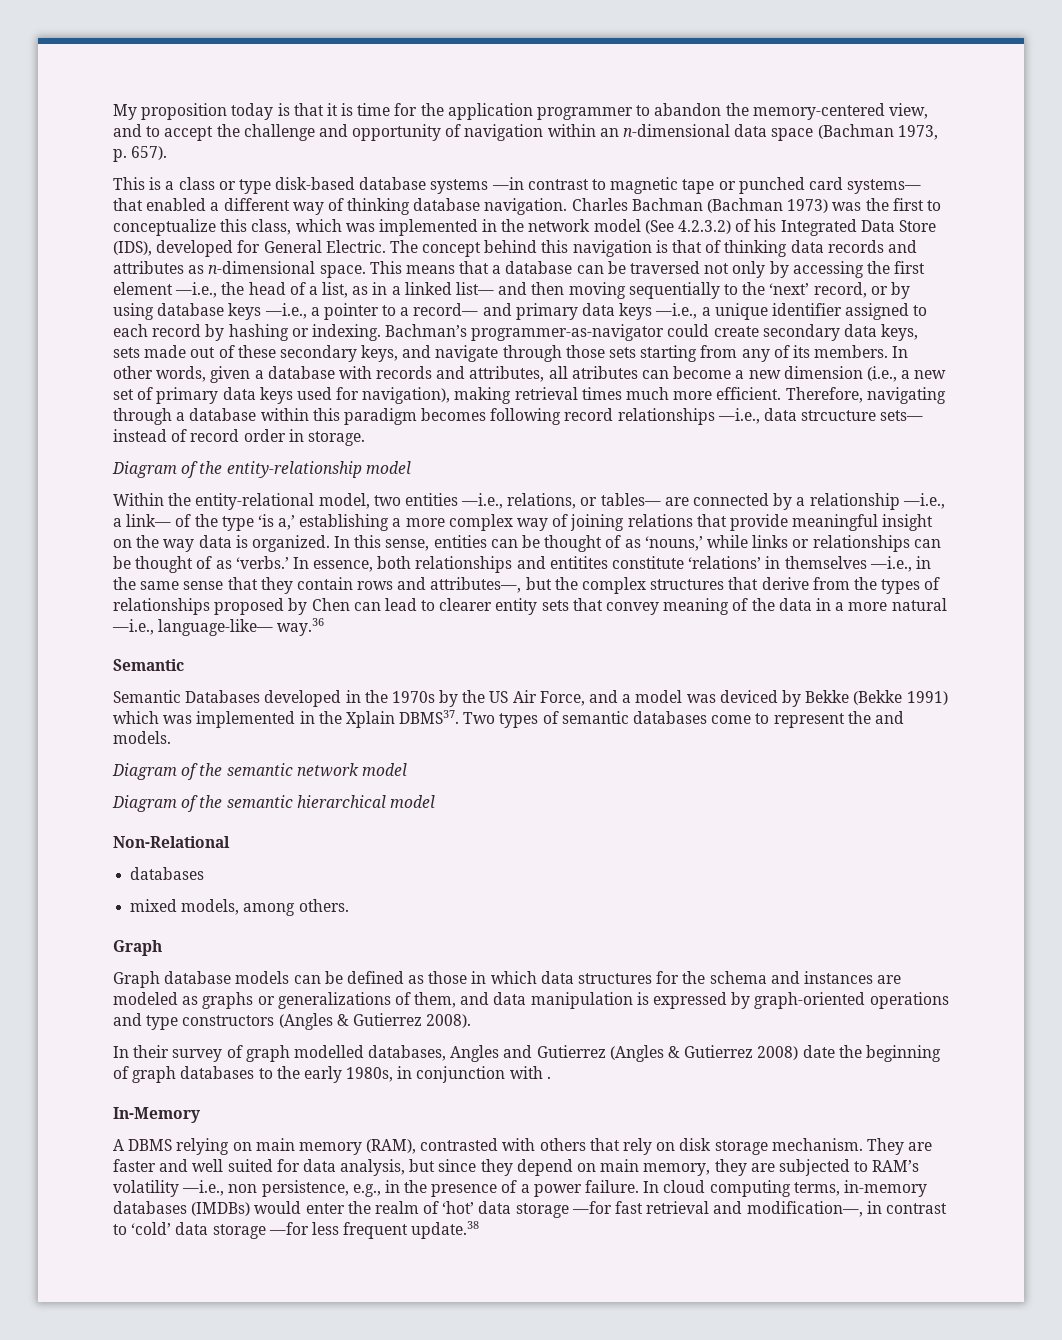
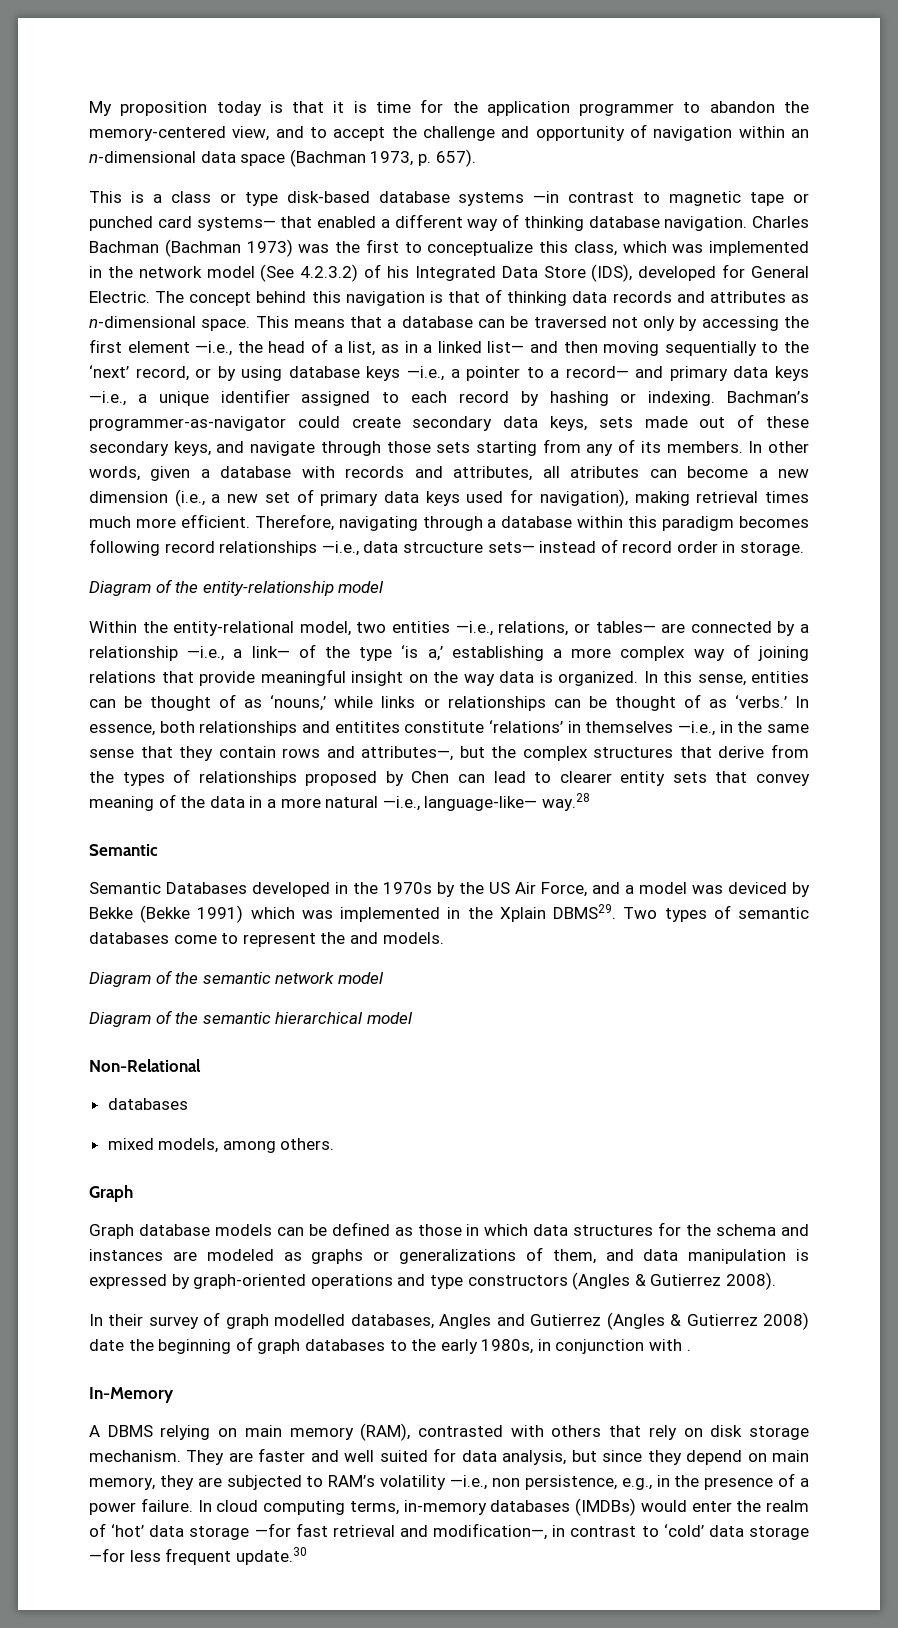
[277,618,325,636] way.36 -> [541,793,590,811] way.28
[399,710,460,724] DBMS37. -> [553,904,617,919] DBMS29.
[411,1221,480,1239] update.38 -> [235,1547,307,1565] update.30

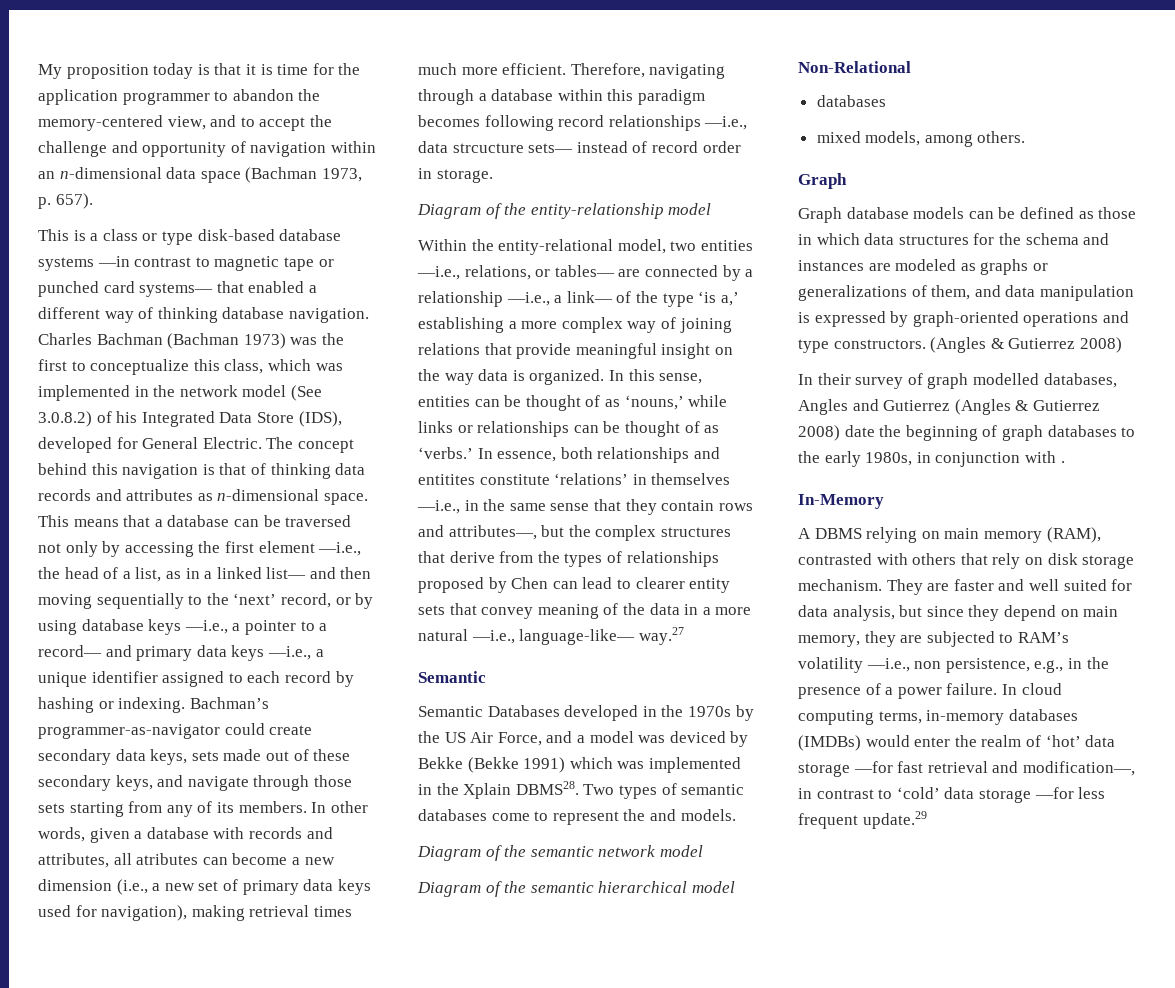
[300,264,359,282] 4.2.3.2) -> [38,411,92,427] 3.0.8.2)
[541,793,590,811] way.28 -> [638,627,684,645] way.27
[553,904,617,919] DBMS29. -> [515,781,579,795] DBMS28.
[467,1272,776,1290] constructors (Angles & Gutierrez 2008). -> [833,337,1122,353] constructors. (Angles & Gutierrez 2008)
[235,1547,307,1565] update.30 -> [862,811,927,829] update.29

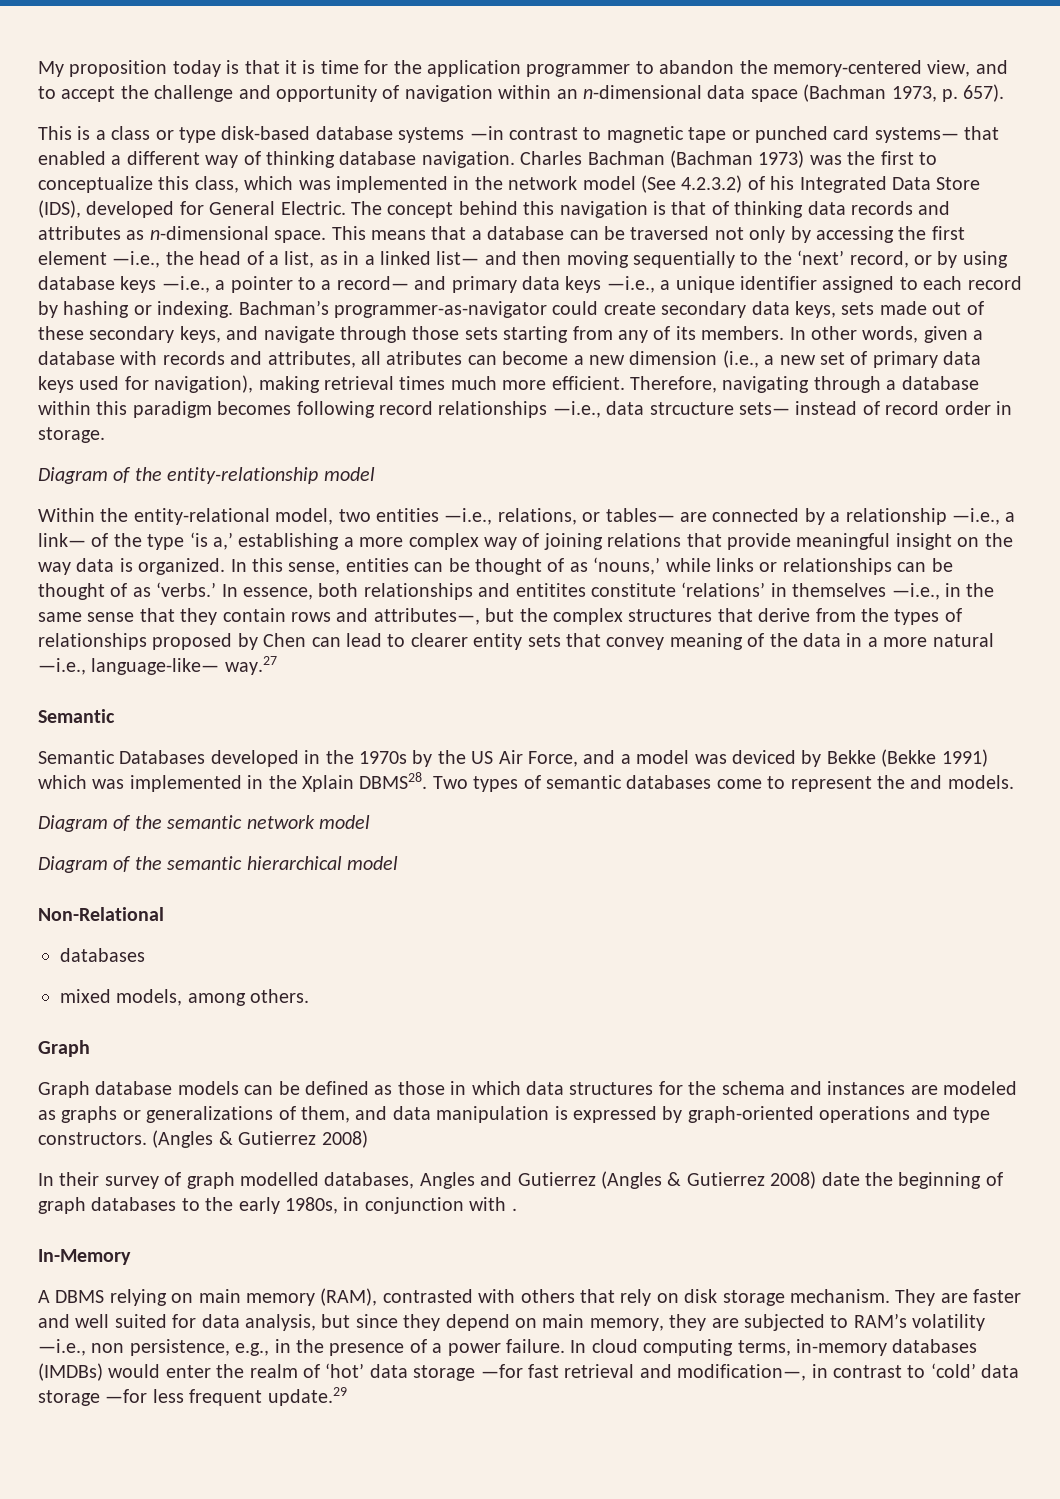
[38,411,92,427] 3.0.8.2) -> [681,175,743,193] 4.2.3.2)

